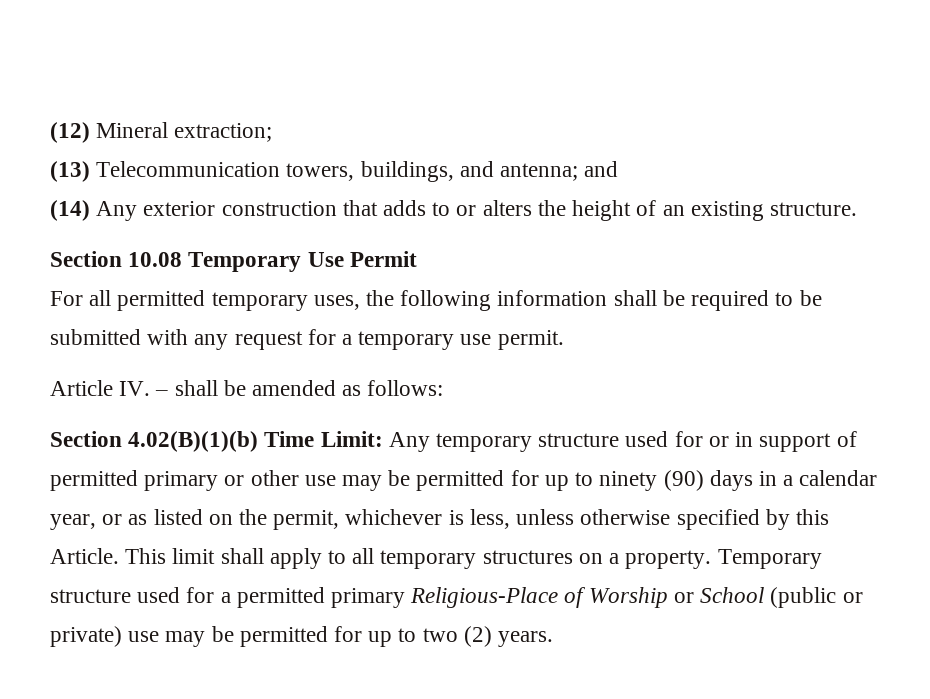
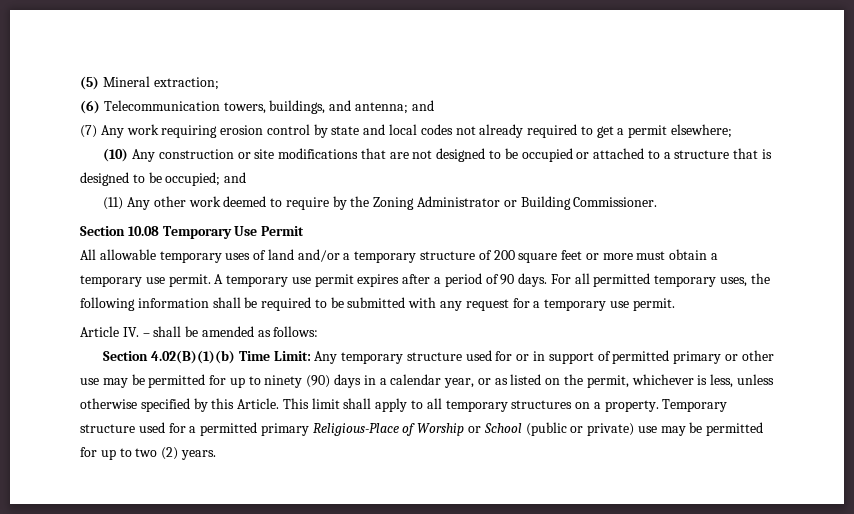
[50,122,90,143] (12) -> [80,76,99,90] (5)
[50,161,90,182] (13) -> [80,100,100,114] (6)
[50,200,857,221] (14) Any exterior construction that adds to or alters the height of an existing structure. -> [80,124,733,138] [103,148,772,162] [80,172,247,186] [103,196,658,210] (7) Any work requiring erosion control by state and local codes not already required to get a permit elsewhere; // (10) Any construction or site modifications that are not designed to be occupied or attached to a structure that is designed to be occupied; and // (11) Any other work deemed to require by the Zoning Administrator or Building Commissioner.
(417, 259) none -> [80,249,719,263] [80,273,548,287] All allowable temporary uses of land and/or a temporary structure of 200 square feet or more must obtain a temporary use permit. A temporary use permit expires after a period of 90 days.

